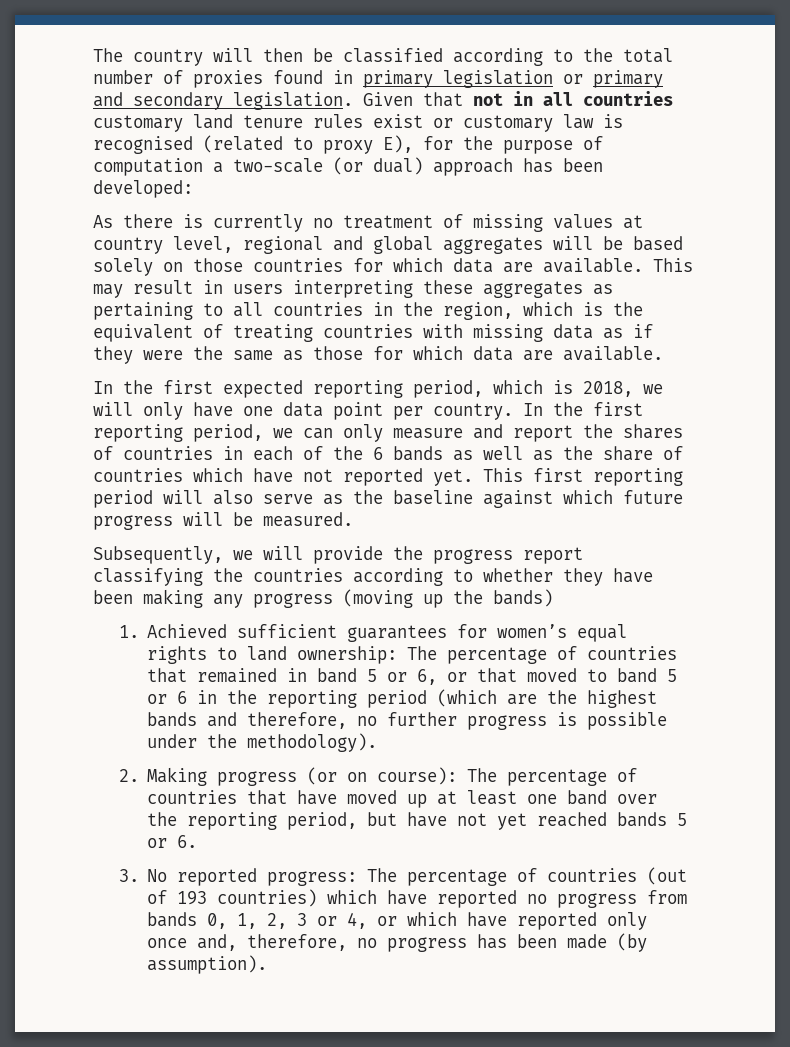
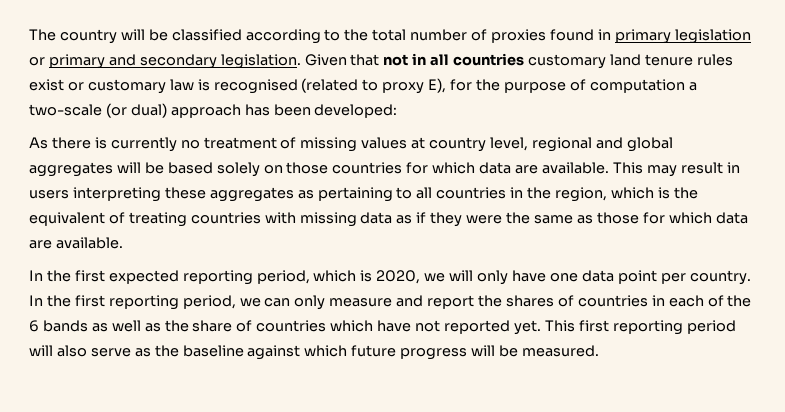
[263,48,303,62] then -> (145, 34) none
[583,381,633,397] 2018, -> [376,270,421,284] 2020,
[93,546,583,564] [93,568,653,586] [93,589,553,608] [118,624,628,642] [147,646,678,664] [147,668,678,685] [147,689,658,708] [147,712,668,730] [147,733,378,752] [118,767,638,786] [147,790,658,808] [147,812,688,830] [147,835,198,848] [118,867,688,886] [147,889,688,908] [147,912,648,930] [147,933,648,952] [147,955,268,974] // Subsequently, we will provide the progress report classifying the countries according to whether they have been making any progress (moving up the bands) // 1. Achieved sufficient guarantees for women’s equal rights to land ownership: The percentage of countries that remained in band 5 or 6, or that moved to band 5 or 6 in the reporting period (which are the highest bands and therefore, no further progress is possible under the methodology). // 2. Making progress (or on course): The percentage of countries that have moved up at least one band over the reporting period, but have not yet reached bands 5 or 6. // 3. No reported progress: The percentage of countries (out of 193 countries) which have reported no progress from bands 0, 1, 2, 3 or 4, or which have reported only once and, therefore, no progress has been made (by assumption). -> (599, 351) none

